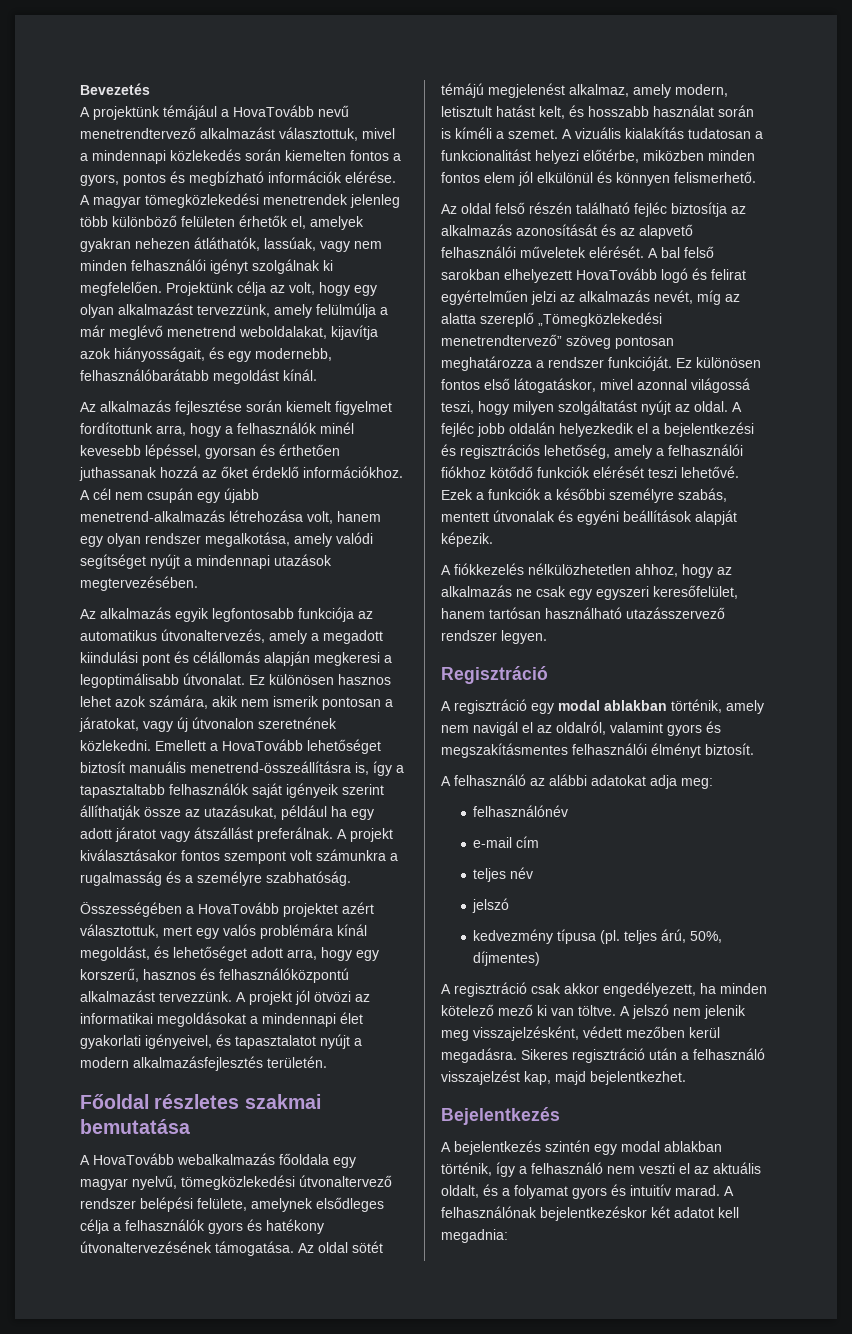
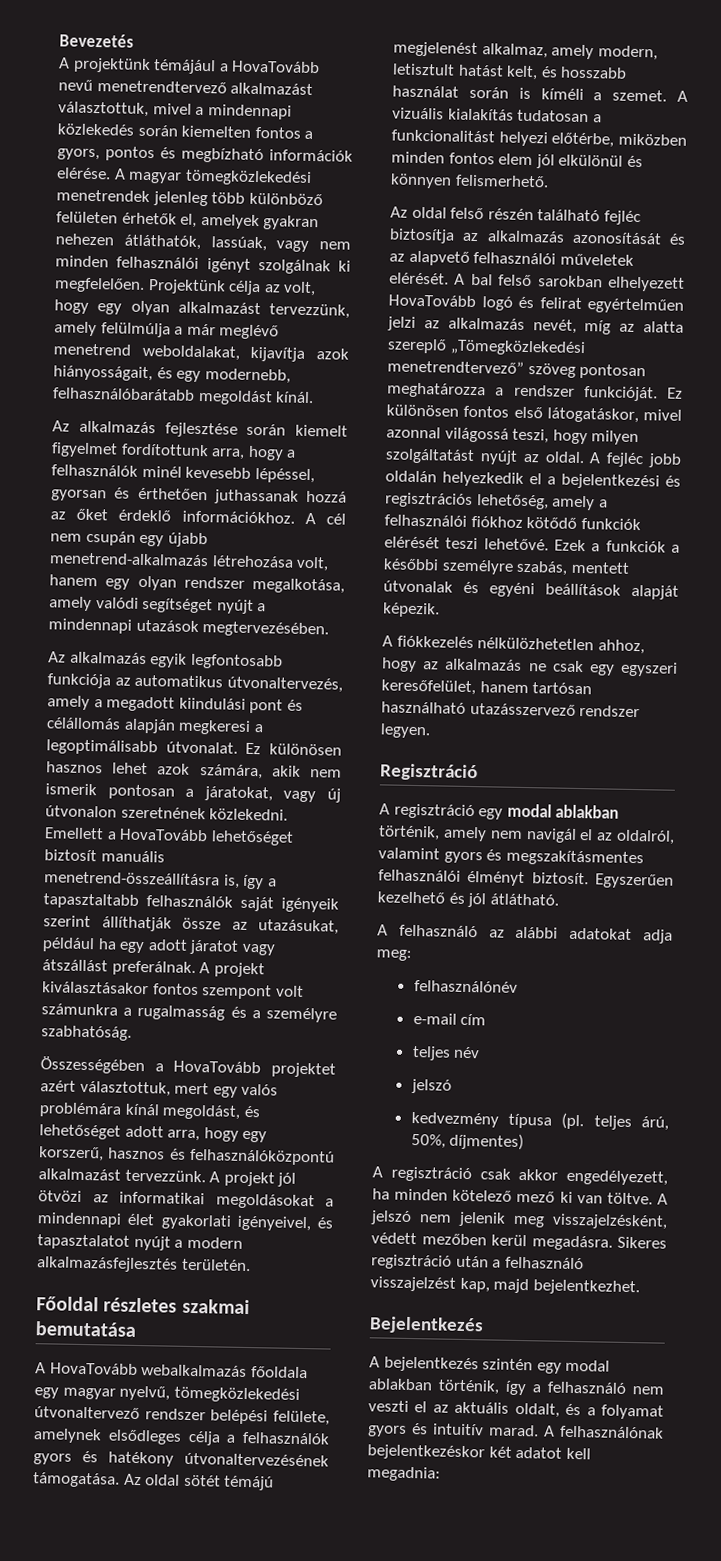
(754, 749) none -> [595,873,674,889] [377,891,559,908] Egyszerűen kezelhető és jól átlátható.

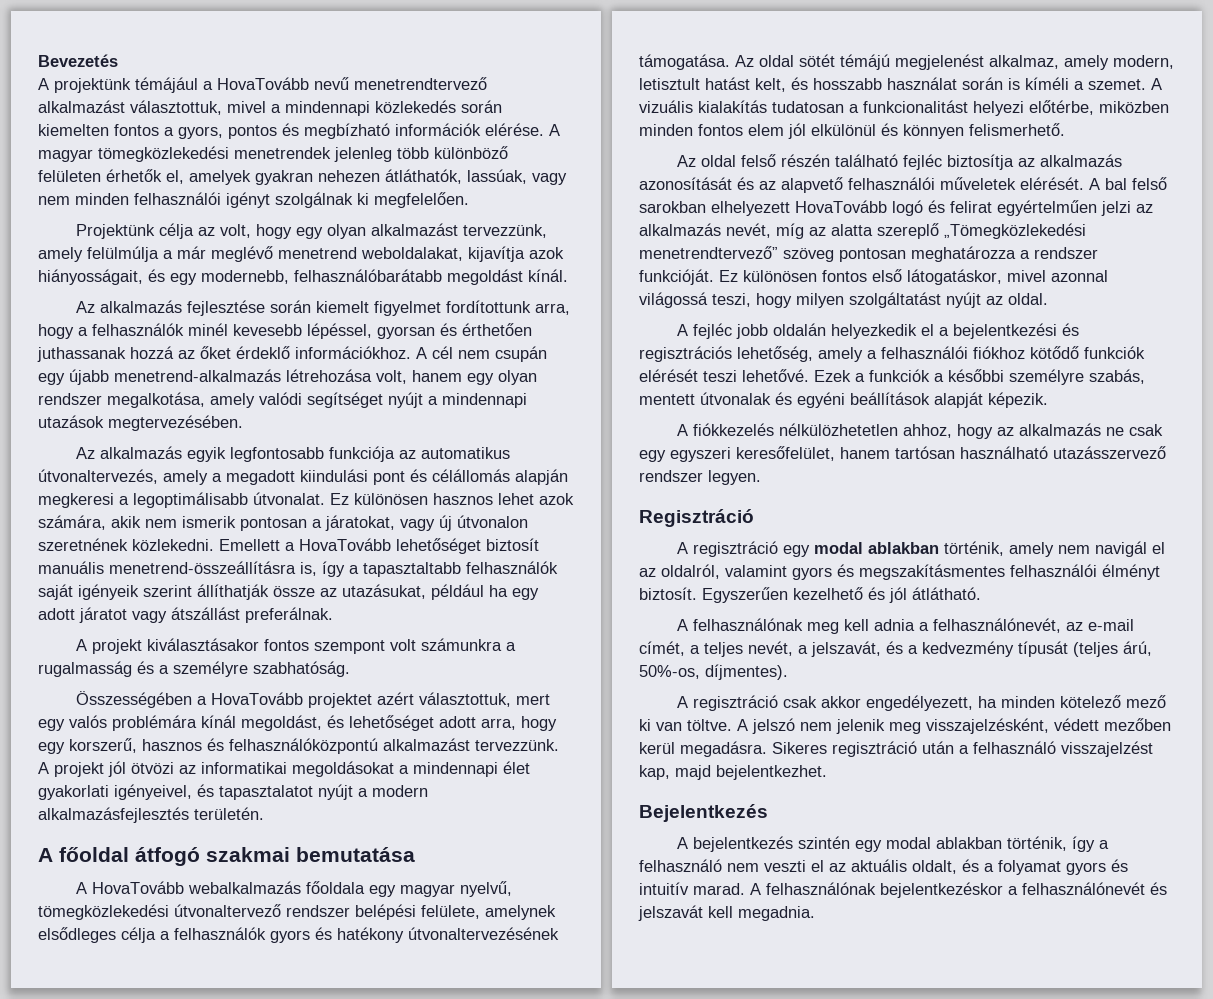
(145, 285) none -> (469, 200) //
(196, 968) none -> (333, 615) //
[36,1296,178,1313] Főoldal részletes -> [38,847,200,866] A főoldal átfogó
(585, 457) none -> (1048, 299) //
[398,924,673,944] [376,949,412,961] [413,980,518,993] [412,1012,487,1026] [411,1045,481,1061] [410,1078,452,1094] [410,1111,669,1131] [410,1132,525,1151] felhasználó az alábbi adatokat adja meg: // felhasználónév // e-mail cím // teljes név // jelszó // kedvezmény típusa (pl. teljes árú, 50%, díjmentes) -> [693,618,1135,634] [639,641,1152,657] [639,664,788,680] felhasználónak meg kell adnia a felhasználónevét, az e-mail címét, a teljes nevét, a jelszavát, és a kedvezmény típusát (teljes árú, 50%-os, díjmentes).
[488,1446,591,1460] [367,1466,441,1482] két adatot kell megadnia: -> [1008,882,1167,895] [638,905,815,921] a felhasználónevét és jelszavát kell megadnia.

